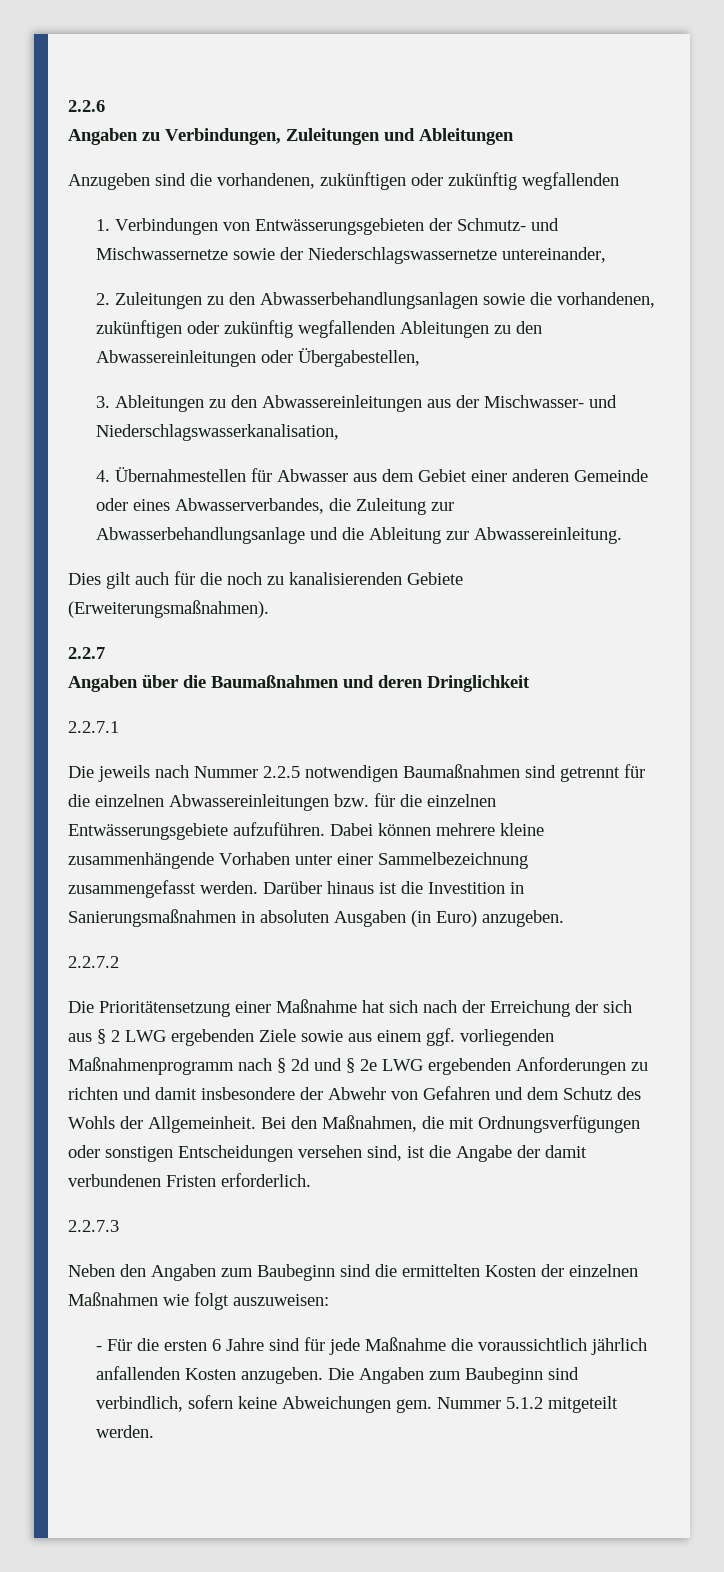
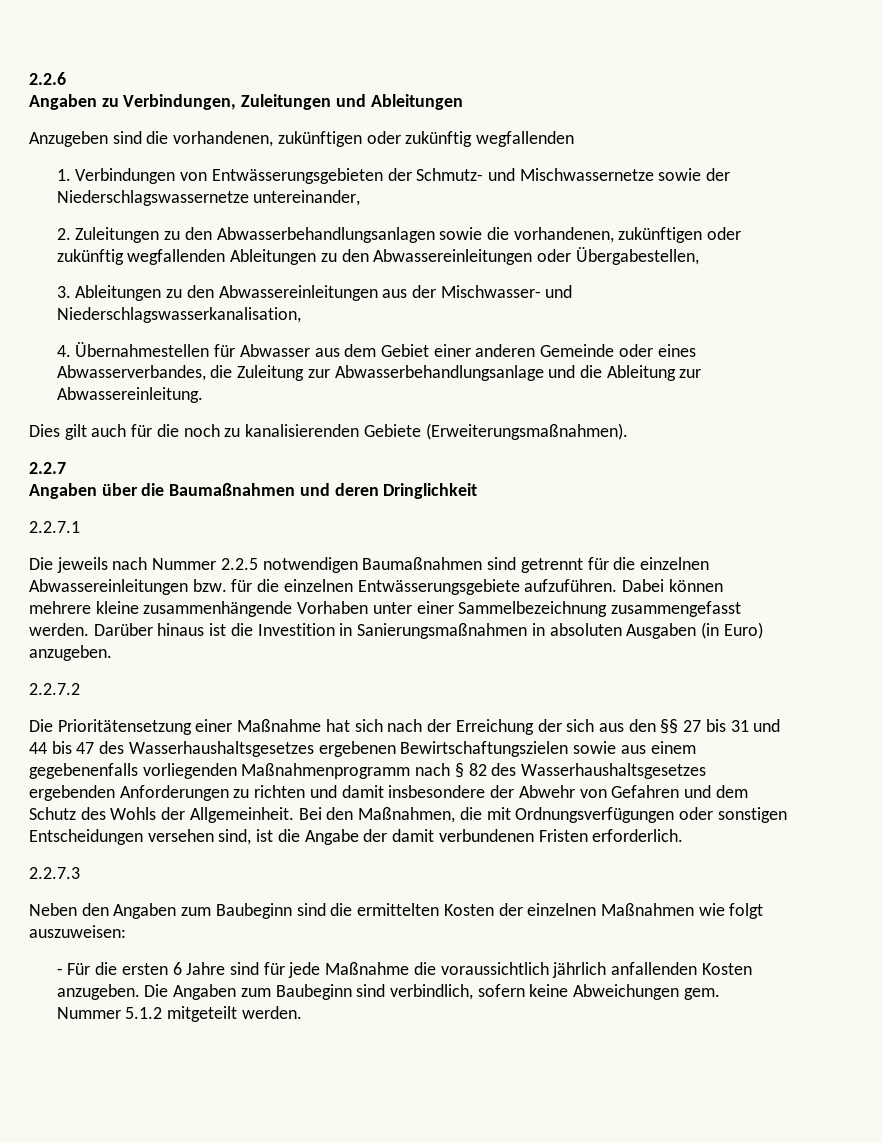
[97,1029,296,1046] § 2 LWG ergebenden Ziele -> [628,719,781,734] [29,741,569,757] den §§ 27 bis 31 und 44 bis 47 des Wasserhaushaltsgesetzes ergebenen Bewirtschaftungszielen
[426,1028,455,1046] ggf. -> [29,763,138,779] gegebenenfalls
[291,1058,423,1073] 2d und § 2e LWG -> [468,763,707,779] 82 des Wasserhaushaltsgesetzes

